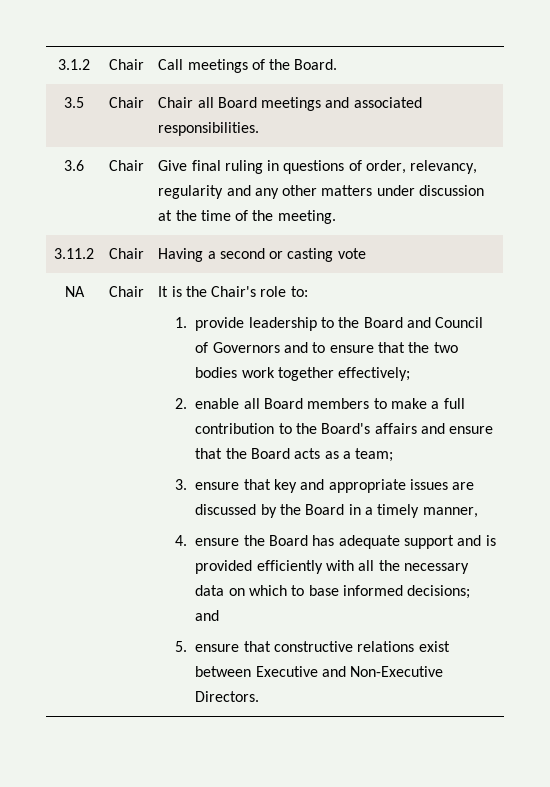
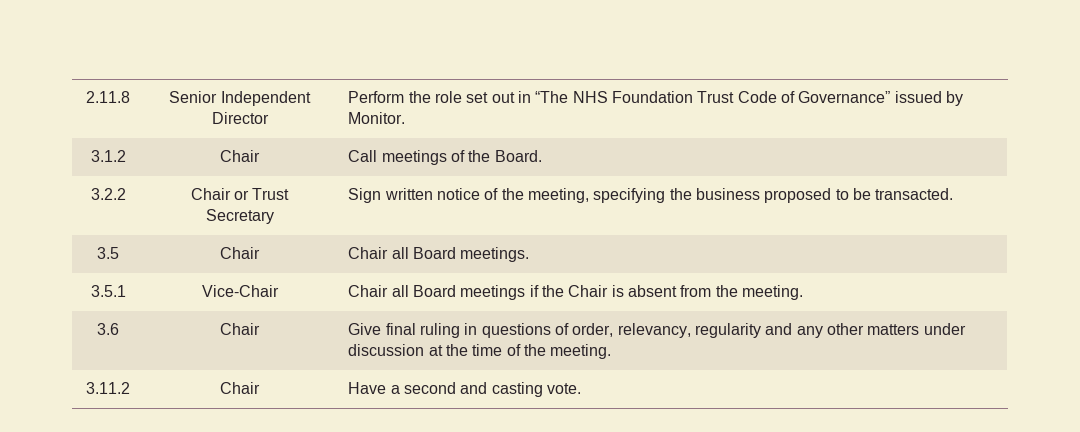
(58, 64) none -> [86,91,130,103] [169,91,311,106] [211,112,269,124] [348,91,963,106] [348,112,406,124] 2.11.8 | Senior Independent Director | Perform the role set out in “The NHS Foundation Trust Code of Governance” issued by Monitor. //
[64,97,84,108] [109,97,144,108] [158,97,422,111] [158,122,260,136] 3.5 | Chair | Chair all Board meetings and associated responsibilities. -> [90,188,126,200] [190,188,290,200] [205,209,274,224] [348,188,954,203] [97,247,119,259] [220,247,260,259] [348,247,530,262] [90,285,126,297] [201,285,279,297] [348,285,803,300] 3.2.2 | Chair or Trust Secretary | Sign written notice of the meeting, specifying the business proposed to be transacted. // 3.5 | Chair | Chair all Board meetings. // 3.5.1 | Vice-Chair | Chair all Board meetings if the Chair is absent from the meeting.
[158,248,204,262] Having -> [348,382,387,394] Have
[269,248,366,262] [64,286,85,297] [109,286,144,297] [158,286,308,297] [175,317,484,331] [195,342,458,353] [195,367,411,381] [175,398,465,409] [195,423,494,434] [195,448,394,462] [175,479,475,493] [195,504,478,518] [175,535,496,549] [195,560,470,574] [195,585,471,599] [195,610,220,621] [175,641,450,652] [195,666,444,677] [195,691,260,702] or casting vote // NA | Chair | It is the Chair's role to: // 1. provide leadership to the Board and Council of Governors and to ensure that the two bodies work together effectively; // 2. enable all Board members to make a full contribution to the Board's affairs and ensure that the Board acts as a team; // 3. ensure that key and appropriate issues are discussed by the Board in a timely manner, // 4. ensure the Board has adequate support and is provided efficiently with all the necessary data on which to base informed decisions; and // 5. ensure that constructive relations exist between Executive and Non-Executive Directors. -> [460,382,582,397] and casting vote.

